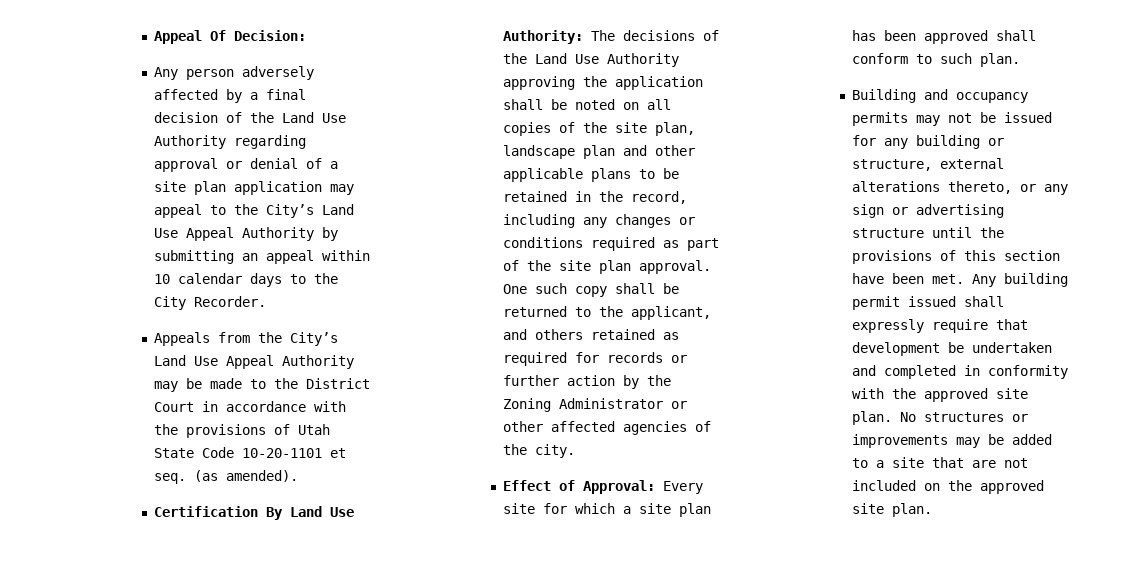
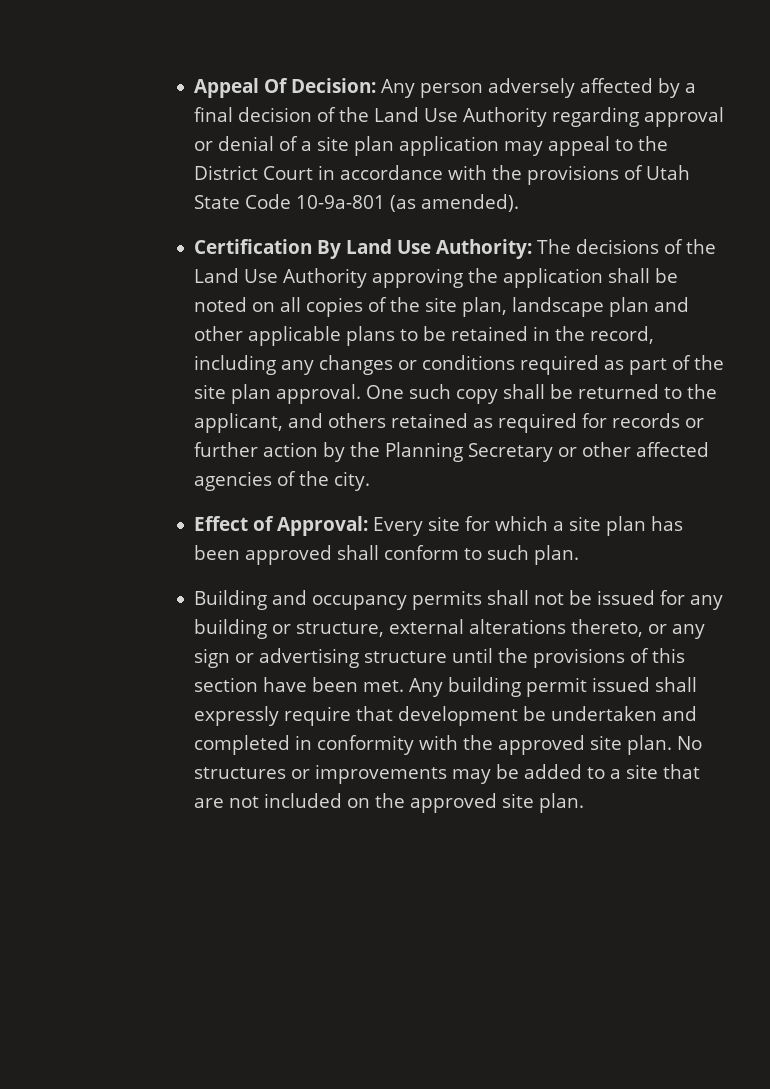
(307, 35) // -> (377, 85) none
[266,204,355,218] [154,227,339,241] [154,250,371,264] [154,273,339,287] [154,296,267,310] [154,332,339,346] [154,355,355,369] [154,378,299,392] City’s Land Use Appeal Authority by submitting an appeal within 10 calendar days to the City Recorder. // Appeals from the City’s Land Use Appeal Authority may be made to the -> (669, 143) none
[242,448,347,458] [154,473,187,484] 10-20-1101 et seq. -> [296,195,386,209] 10-9a-801
[503,398,664,412] Zoning Administrator -> [385,442,554,462] Planning Secretary
[916,115,941,126] may -> [487,590,530,605] shall

